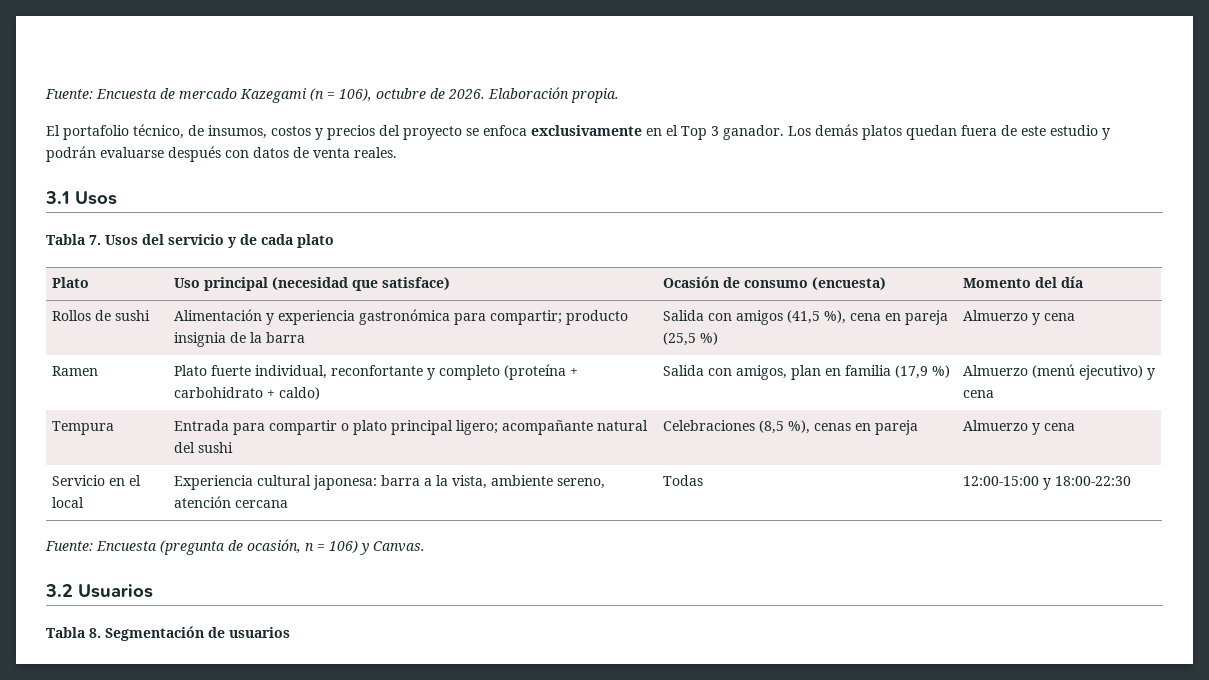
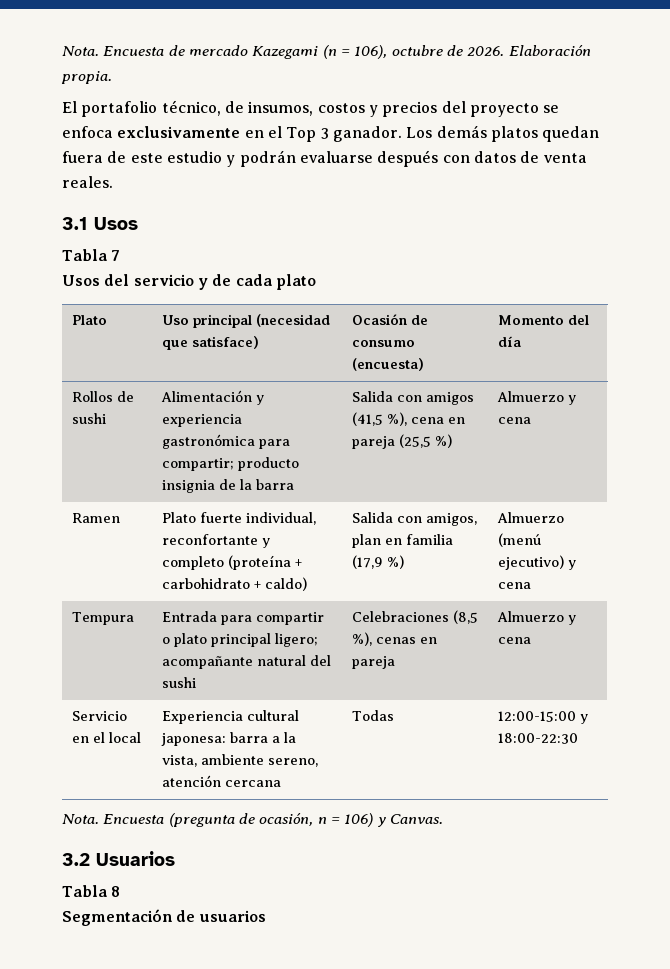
[45,89,93,99] Fuente: -> [62,46,99,56] Nota.
[89,235,101,245] 7. -> [111,250,121,261] 7 //
[45,541,93,551] Fuente: -> [62,814,99,824] Nota.
[89,628,101,638] 8. -> [111,886,121,897] 8 //

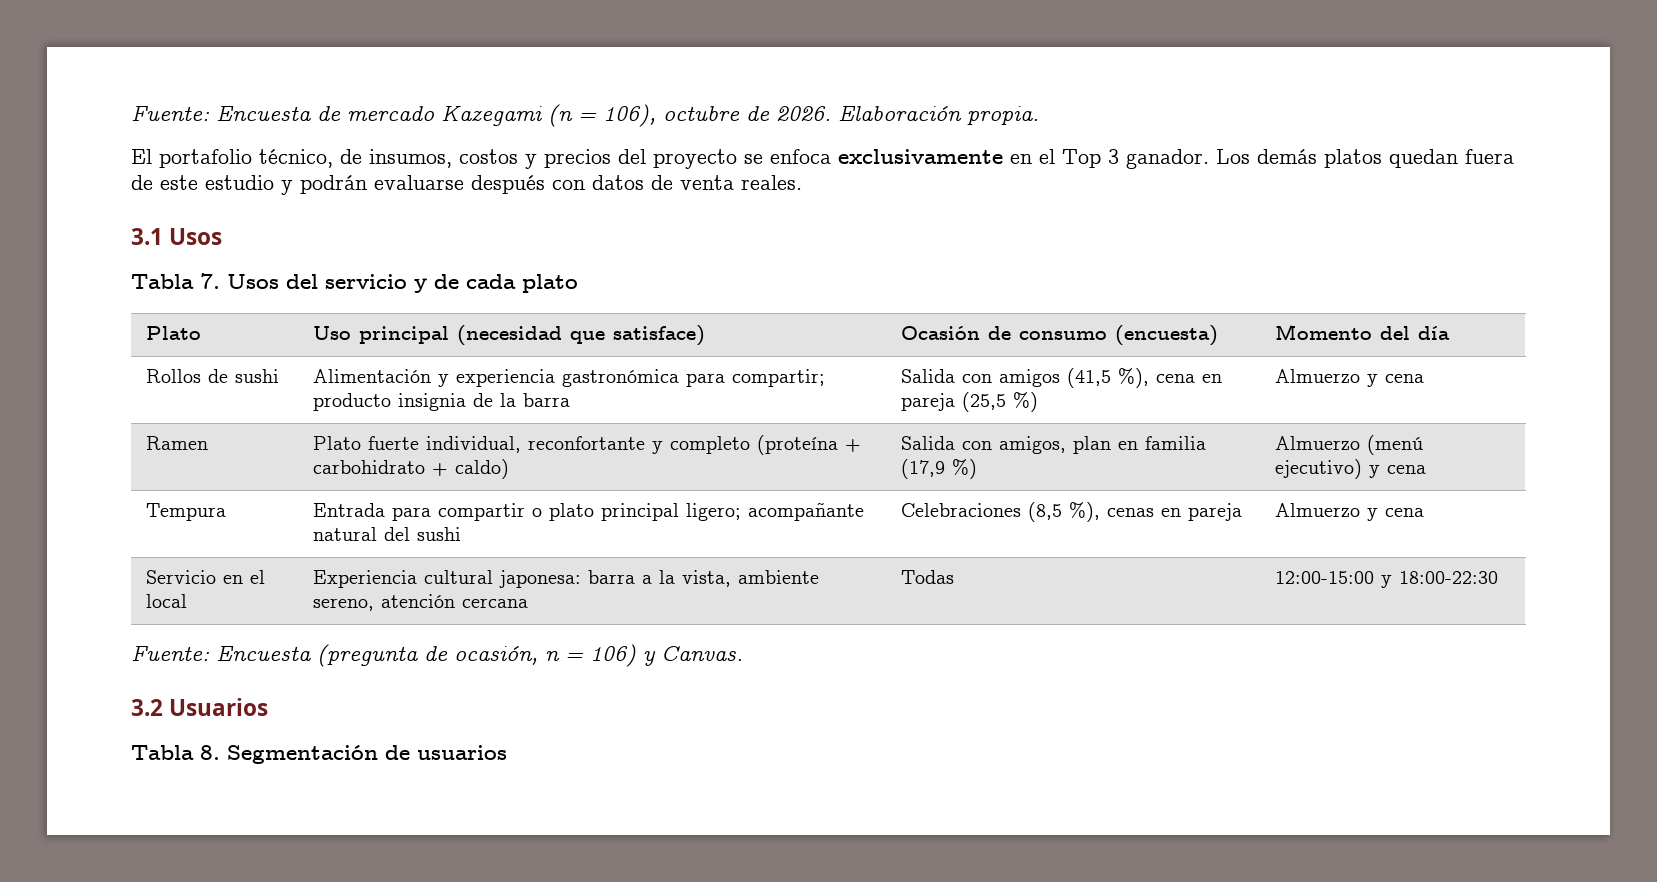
[62,46,99,56] Nota. -> [131,106,210,121] Fuente:
[111,250,121,261] 7 // -> [200,273,220,289] 7.
[62,814,99,824] Nota. -> [131,646,210,661] Fuente:
[111,886,121,897] 8 // -> [200,745,220,760] 8.

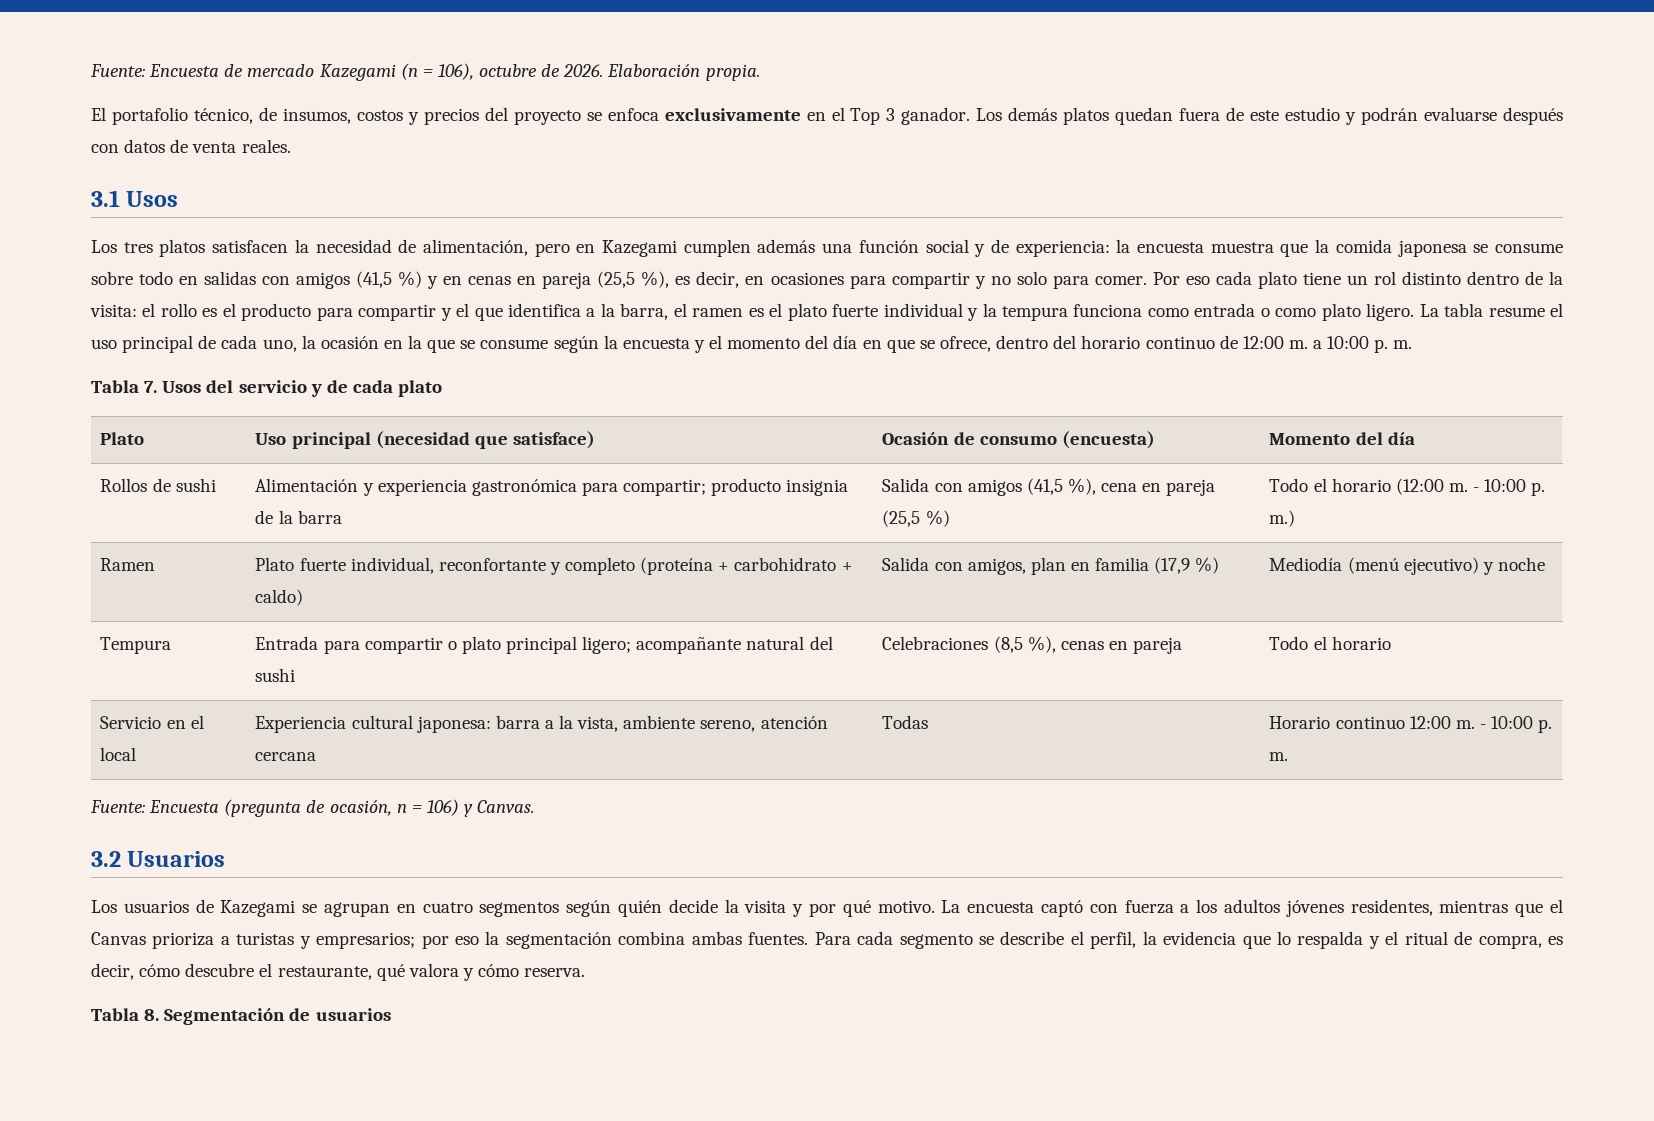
(223, 236) none -> [91,239,1563,257] [91,271,1564,289] [90,303,1563,321] [91,335,1413,353] // Los tres platos satisfacen la necesidad de alimentación, pero en Kazegami cumplen además una función social y de experiencia: la encuesta muestra que la comida japonesa se consume sobre todo en salidas con amigos (41,5 %) y en cenas en pareja (25,5 %), es decir, en ocasiones para compartir y no solo para comer. Por eso cada plato tiene un rol distinto dentro de la visita: el rollo es el producto para compartir y el que identifica a la barra, el ramen es el plato fuerte individual y la tempura funciona como entrada o como plato ligero. La tabla resume el uso principal de cada uno, la ocasión en la que se consume según la encuesta y el momento del día en que se ofrece, dentro del horario continuo de 12:00 m. a 10:00 p. m.
[1274,369,1424,387] Almuerzo y cena -> [1269,478,1546,496] [1269,510,1296,527] Todo el horario (12:00 m. - 10:00 p. m.)
[1274,436,1360,451] Almuerzo -> [1269,557,1343,571] Mediodía
[1386,465,1426,474] cena -> [1497,557,1545,571] noche
[1274,503,1424,521] Almuerzo y cena -> [1269,636,1391,650] Todo el horario
[1274,571,1498,588] 12:00-15:00 y 18:00-22:30 -> [1269,716,1553,733] [1269,752,1289,761] Horario continuo 12:00 m. - 10:00 p. m.
(269, 707) none -> [91,899,1563,917] [91,931,1564,949] [91,963,586,981] // Los usuarios de Kazegami se agrupan en cuatro segmentos según quién decide la visita y por qué motivo. La encuesta captó con fuerza a los adultos jóvenes residentes, mientras que el Canvas prioriza a turistas y empresarios; por eso la segmentación combina ambas fuentes. Para cada segmento se describe el perfil, la evidencia que lo respalda y el ritual de compra, es decir, cómo descubre el restaurante, qué valora y cómo reserva.

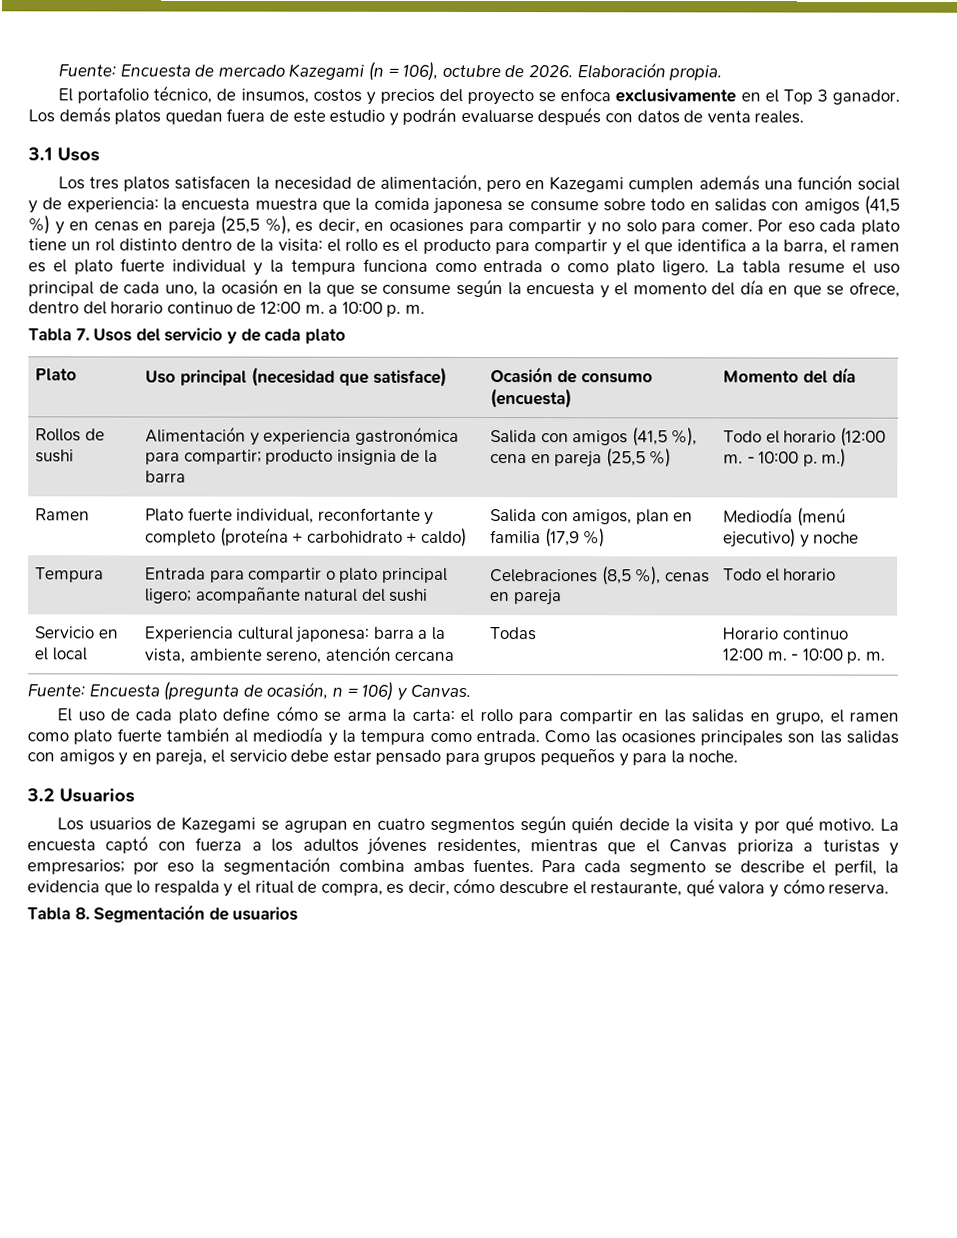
(535, 806) none -> [57,705,899,725] [27,726,899,746] [27,748,739,767] // El uso de cada plato define cómo se arma la carta: el rollo para compartir en las salidas en grupo, el ramen como plato fuerte también al mediodía y la tempura como entrada. Como las ocasiones principales son las salidas con amigos y en pareja, el servicio debe estar pensado para grupos pequeños y para la noche.

